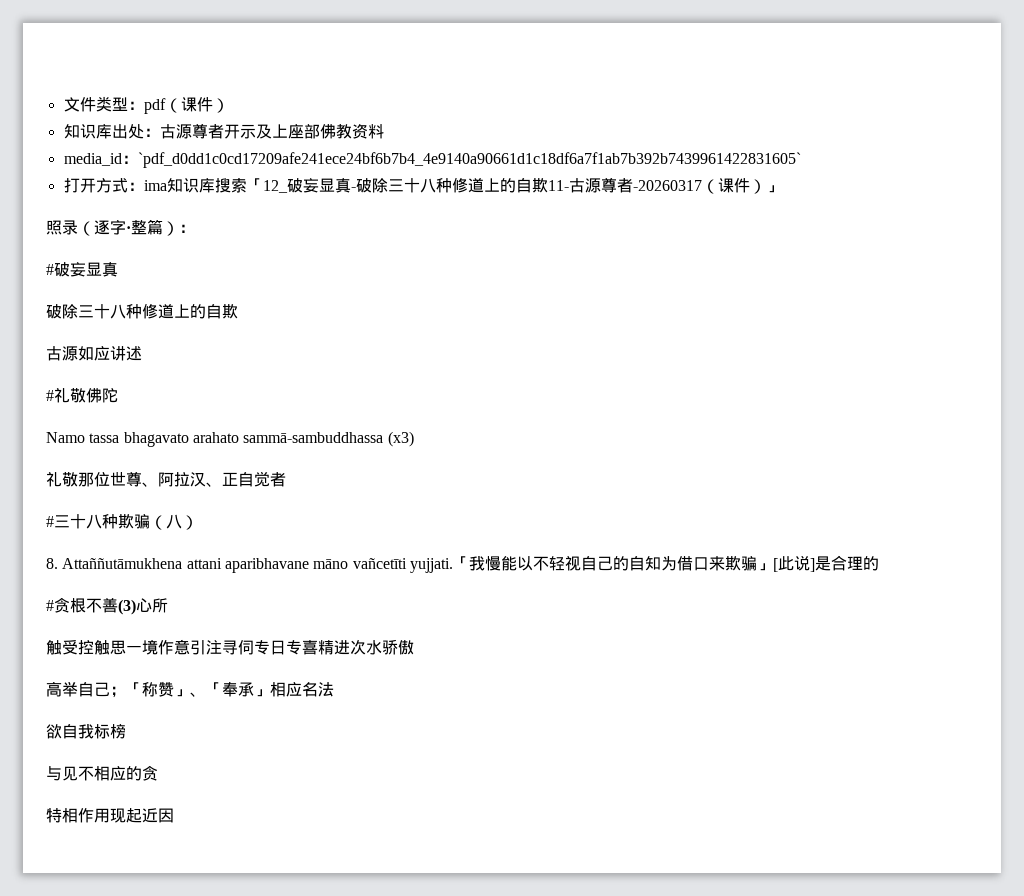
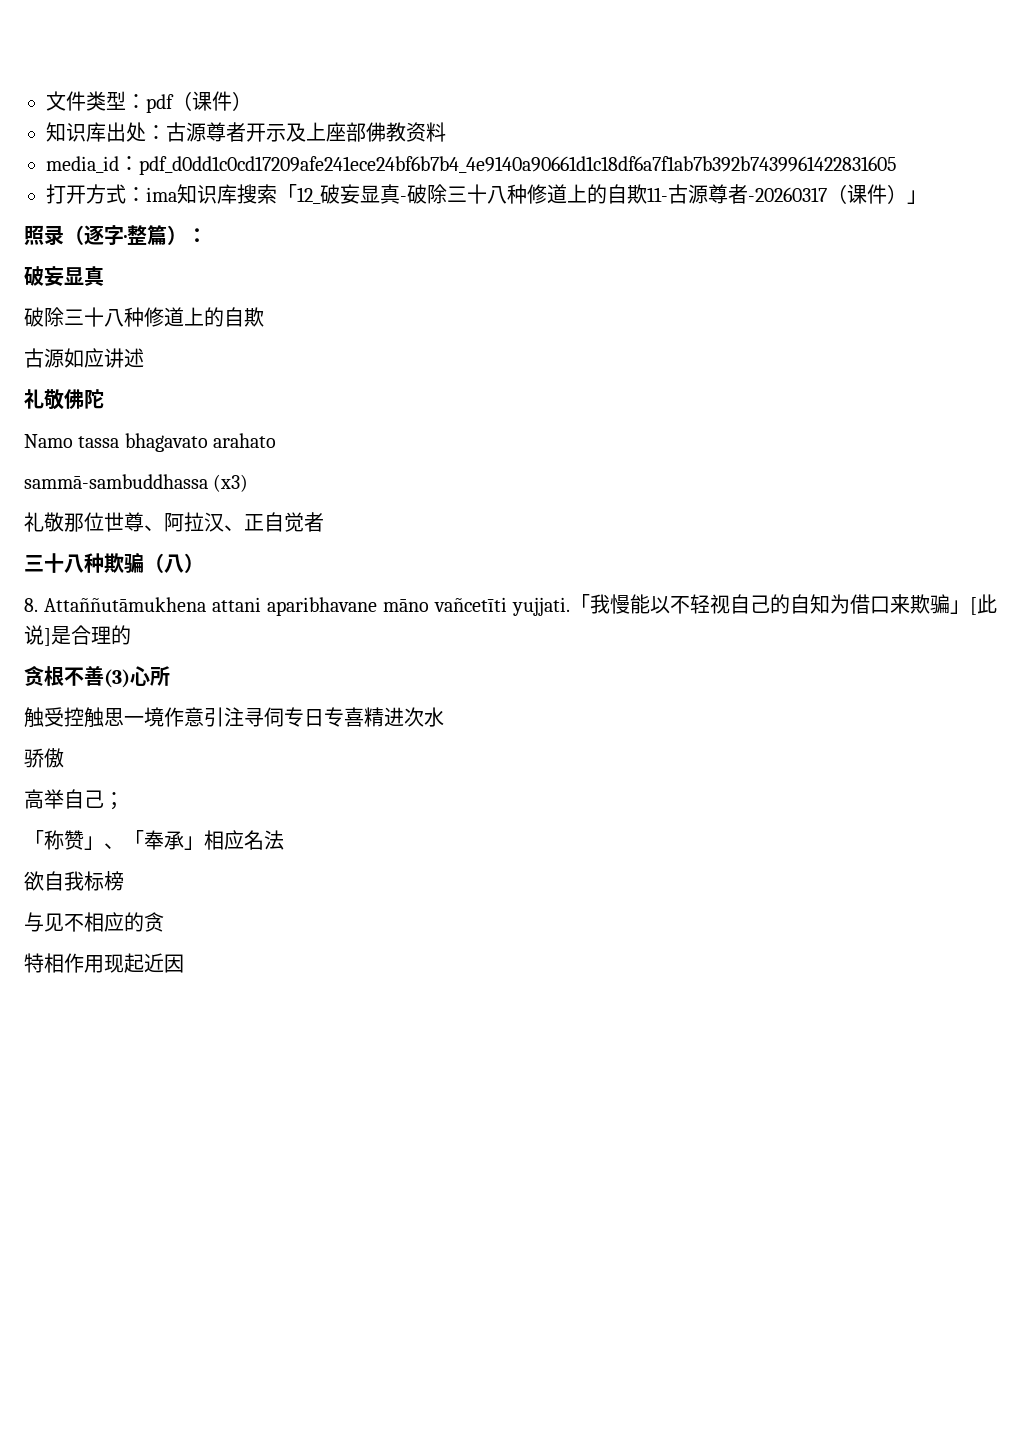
[137,152,801,168] `pdf_d0dd1c0cd17209afe241ece24bf6b7b4_4e9140a90661d1c18df6a7f1ab7b392b7439961422831605` -> [139,156,897,175] pdf_d0dd1c0cd17209afe241ece24bf6b7b4_4e9140a90661d1c18df6a7f1ab7b392b7439961422831605
[46,264,54,275] # -> (207, 235) none
[46,390,54,401] # -> (144, 358) none
(239, 437) none -> (277, 440) //
[46,516,54,527] # -> (324, 522) none
[46,600,54,611] # -> (131, 635) none
(382, 647) none -> (444, 717) //
(126, 692) none -> (124, 801) //

